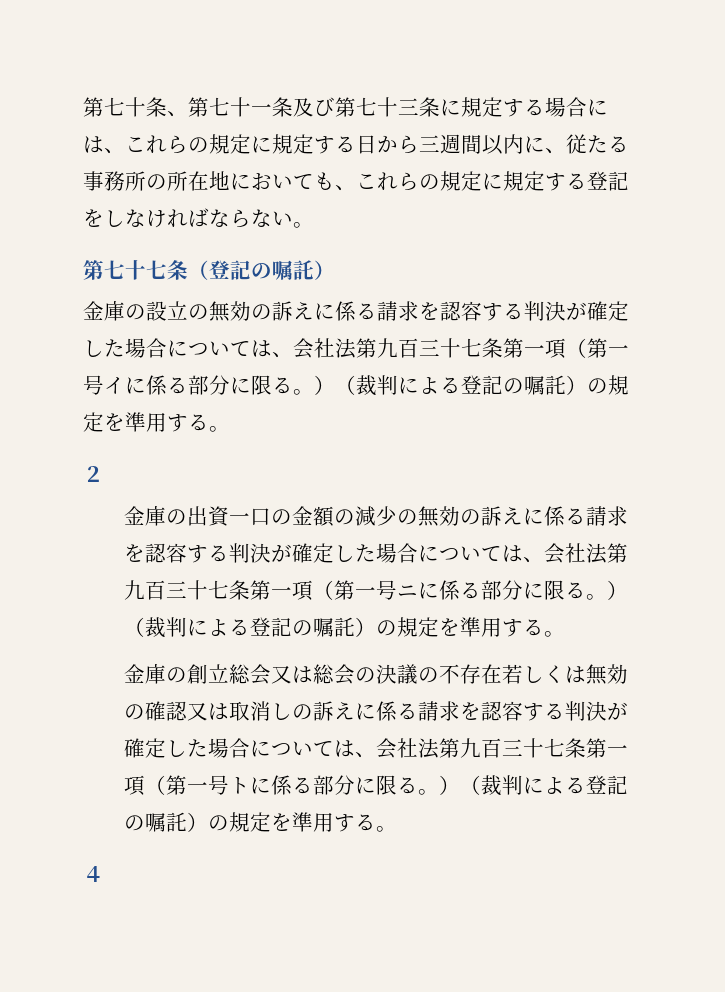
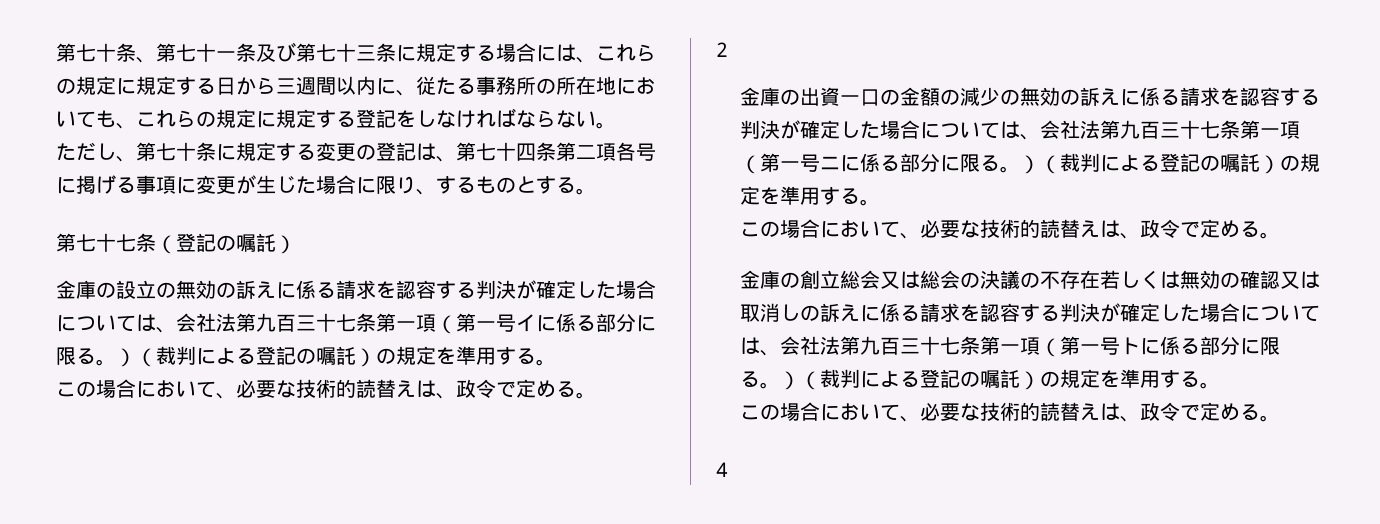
(314, 225) none -> [56,142,656,162] [56,175,596,195] // ただし、第七十条に規定する変更の登記は、第七十四条第二項各号に掲げる事項に変更が生じた場合に限り、するものとする。
(230, 429) none -> [56,379,596,399] // この場合において、必要な技術的読替えは、政令で定める。
(565, 634) none -> [739,219,1280,239] // この場合において、必要な技術的読替えは、政令で定める。
(397, 829) none -> [739,402,1280,422] // この場合において、必要な技術的読替えは、政令で定める。

